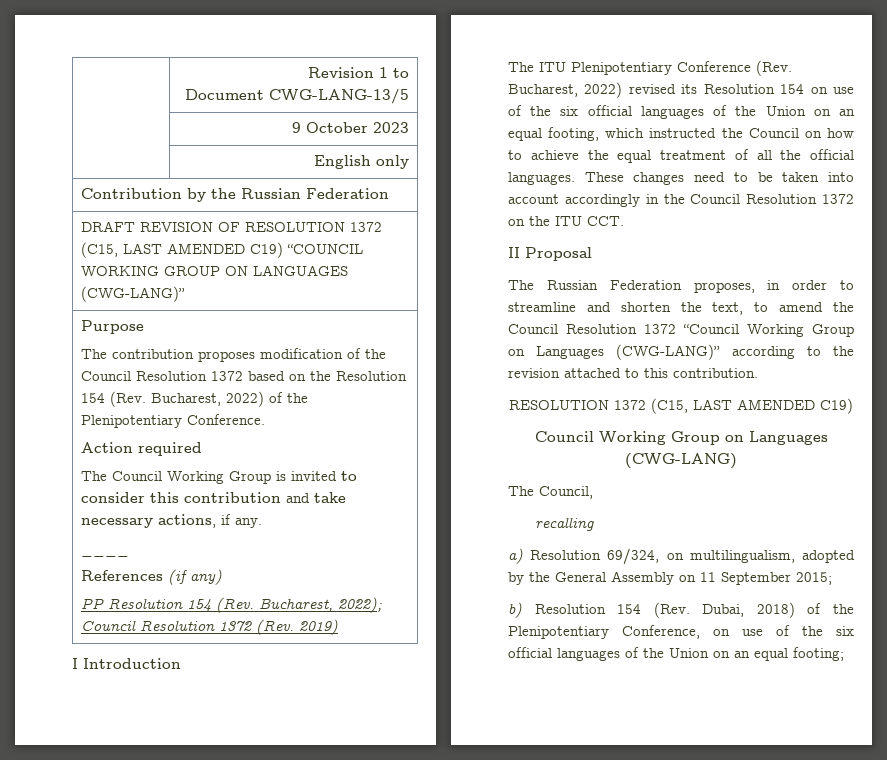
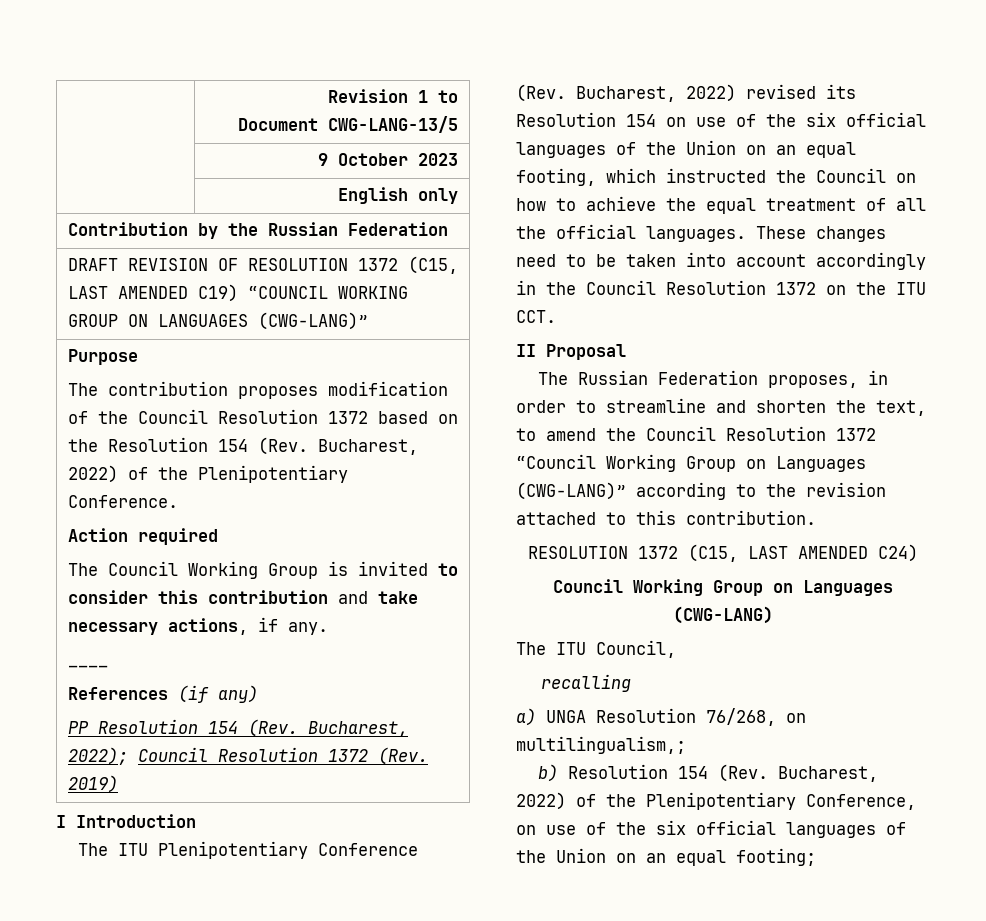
[820,398,853,414] C19) -> [878,544,918,562] C24)
(534, 491) none -> [556,642,586,655] ITU
[530,548,855,565] [508,571,832,585] Resolution 69/324, on multilingualism, adopted by the General Assembly on 11 September 2015; -> [546,708,806,726] [516,736,686,754] UNGA Resolution 76/268, on multilingualism,;
[702,602,795,618] Dubai, 2018) -> [777,766,878,782] [516,792,566,810] Bucharest, 2022)

